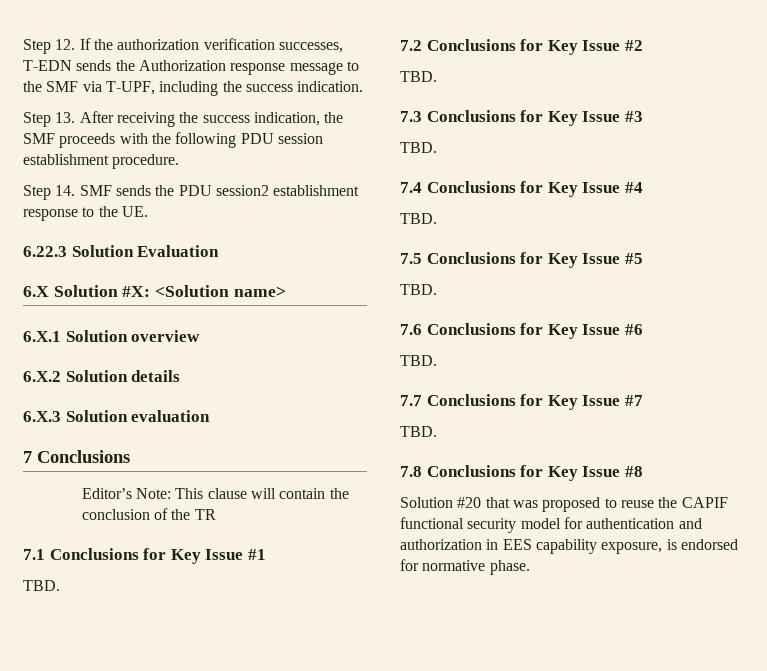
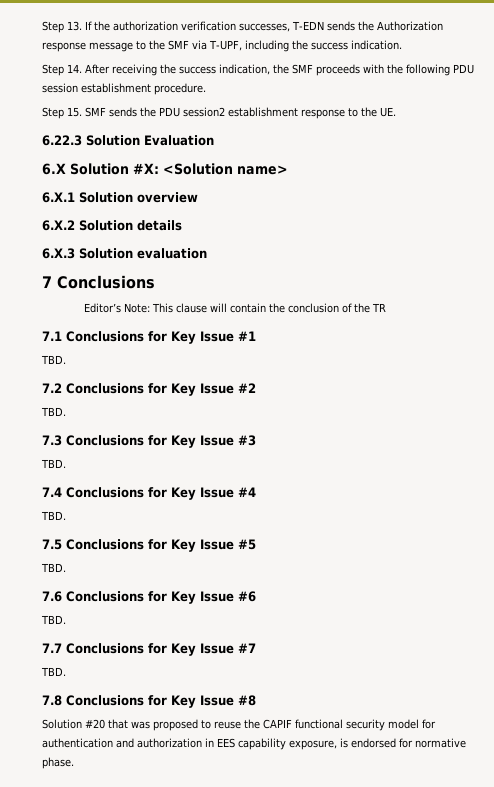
[23,39,76,54] Step 12. -> [42,21,82,33] Step 13.
[55,112,76,123] 13. -> [67,64,82,73] 14.
[55,185,76,196] 14. -> [67,107,82,117] 15.

